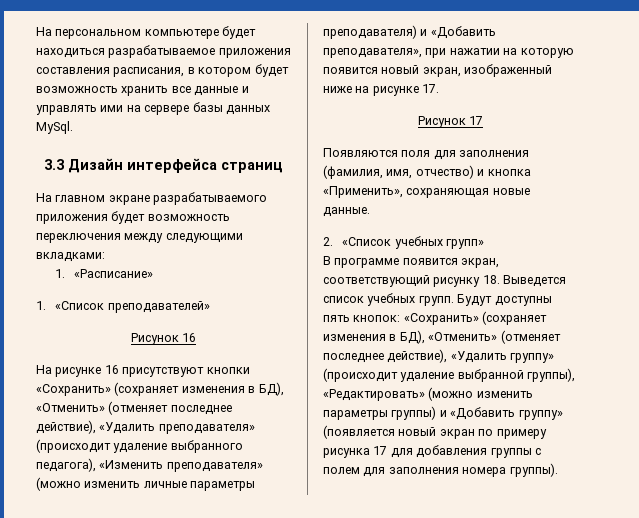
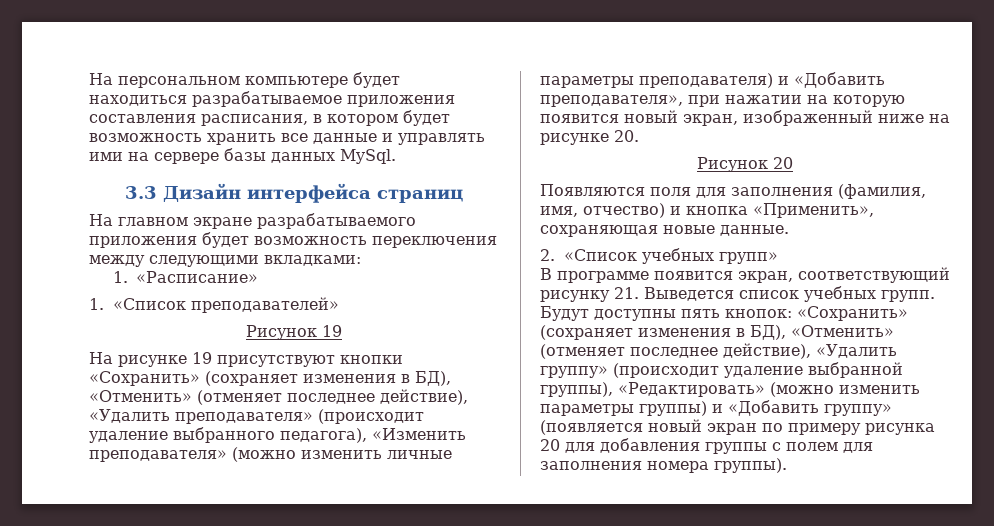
[182,333,197,342] 16 -> [322,325,342,337] 19
[104,365,119,374] 16 -> [192,352,212,364] 19
[422,84,440,93] [417,116,484,128] 17. // Рисунок 17 -> [614,130,639,142] [697,157,793,172] 20. // Рисунок 20
[482,275,500,284] 18. -> [614,287,639,299] 21.
[373,446,388,455] 17 -> [540,439,560,451] 20

